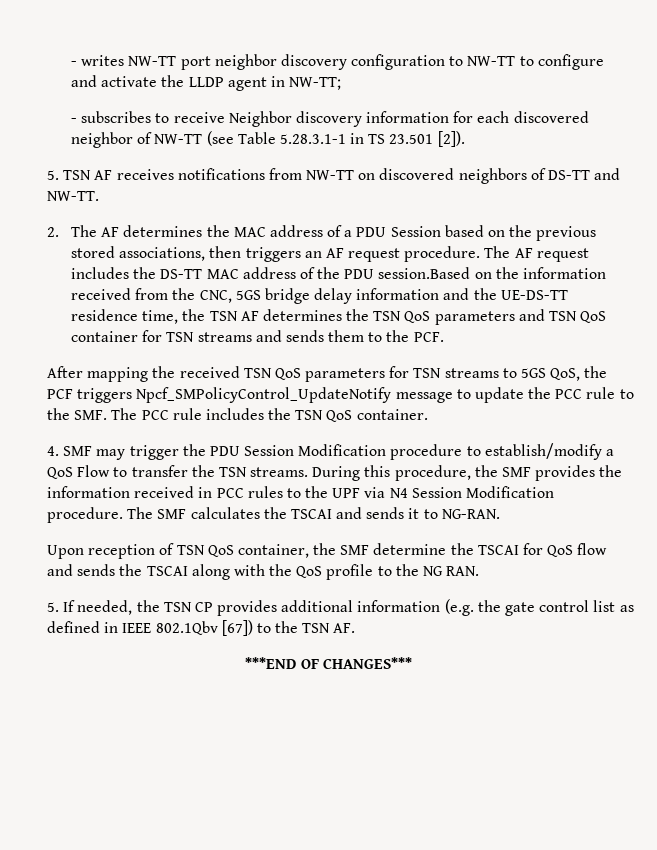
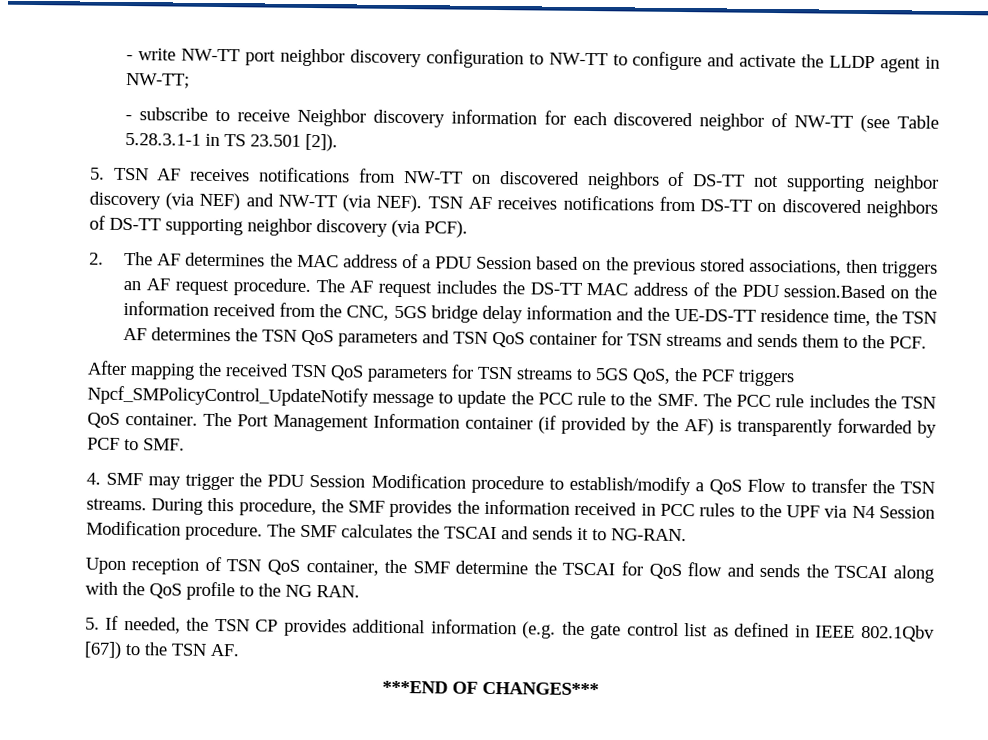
[70,55,125,66] - writes -> [126,48,177,61] - write
[81,111,152,123] subscribes -> [139,107,209,121] subscribe
[594,168,621,180] [46,191,99,201] and NW-TT. -> [753,175,940,193] [88,191,939,218] [88,215,468,238] not supporting neighbor discovery (via NEF) and NW-TT (via NEF). TSN AF receives notifications from DS-TT on discovered neighbors of DS-TT supporting neighbor discovery (via PCF).
(428, 414) none -> [202,412,938,438] [86,437,185,451] The Port Management Information container (if provided by the AF) is transparently forwarded by PCF to SMF.

